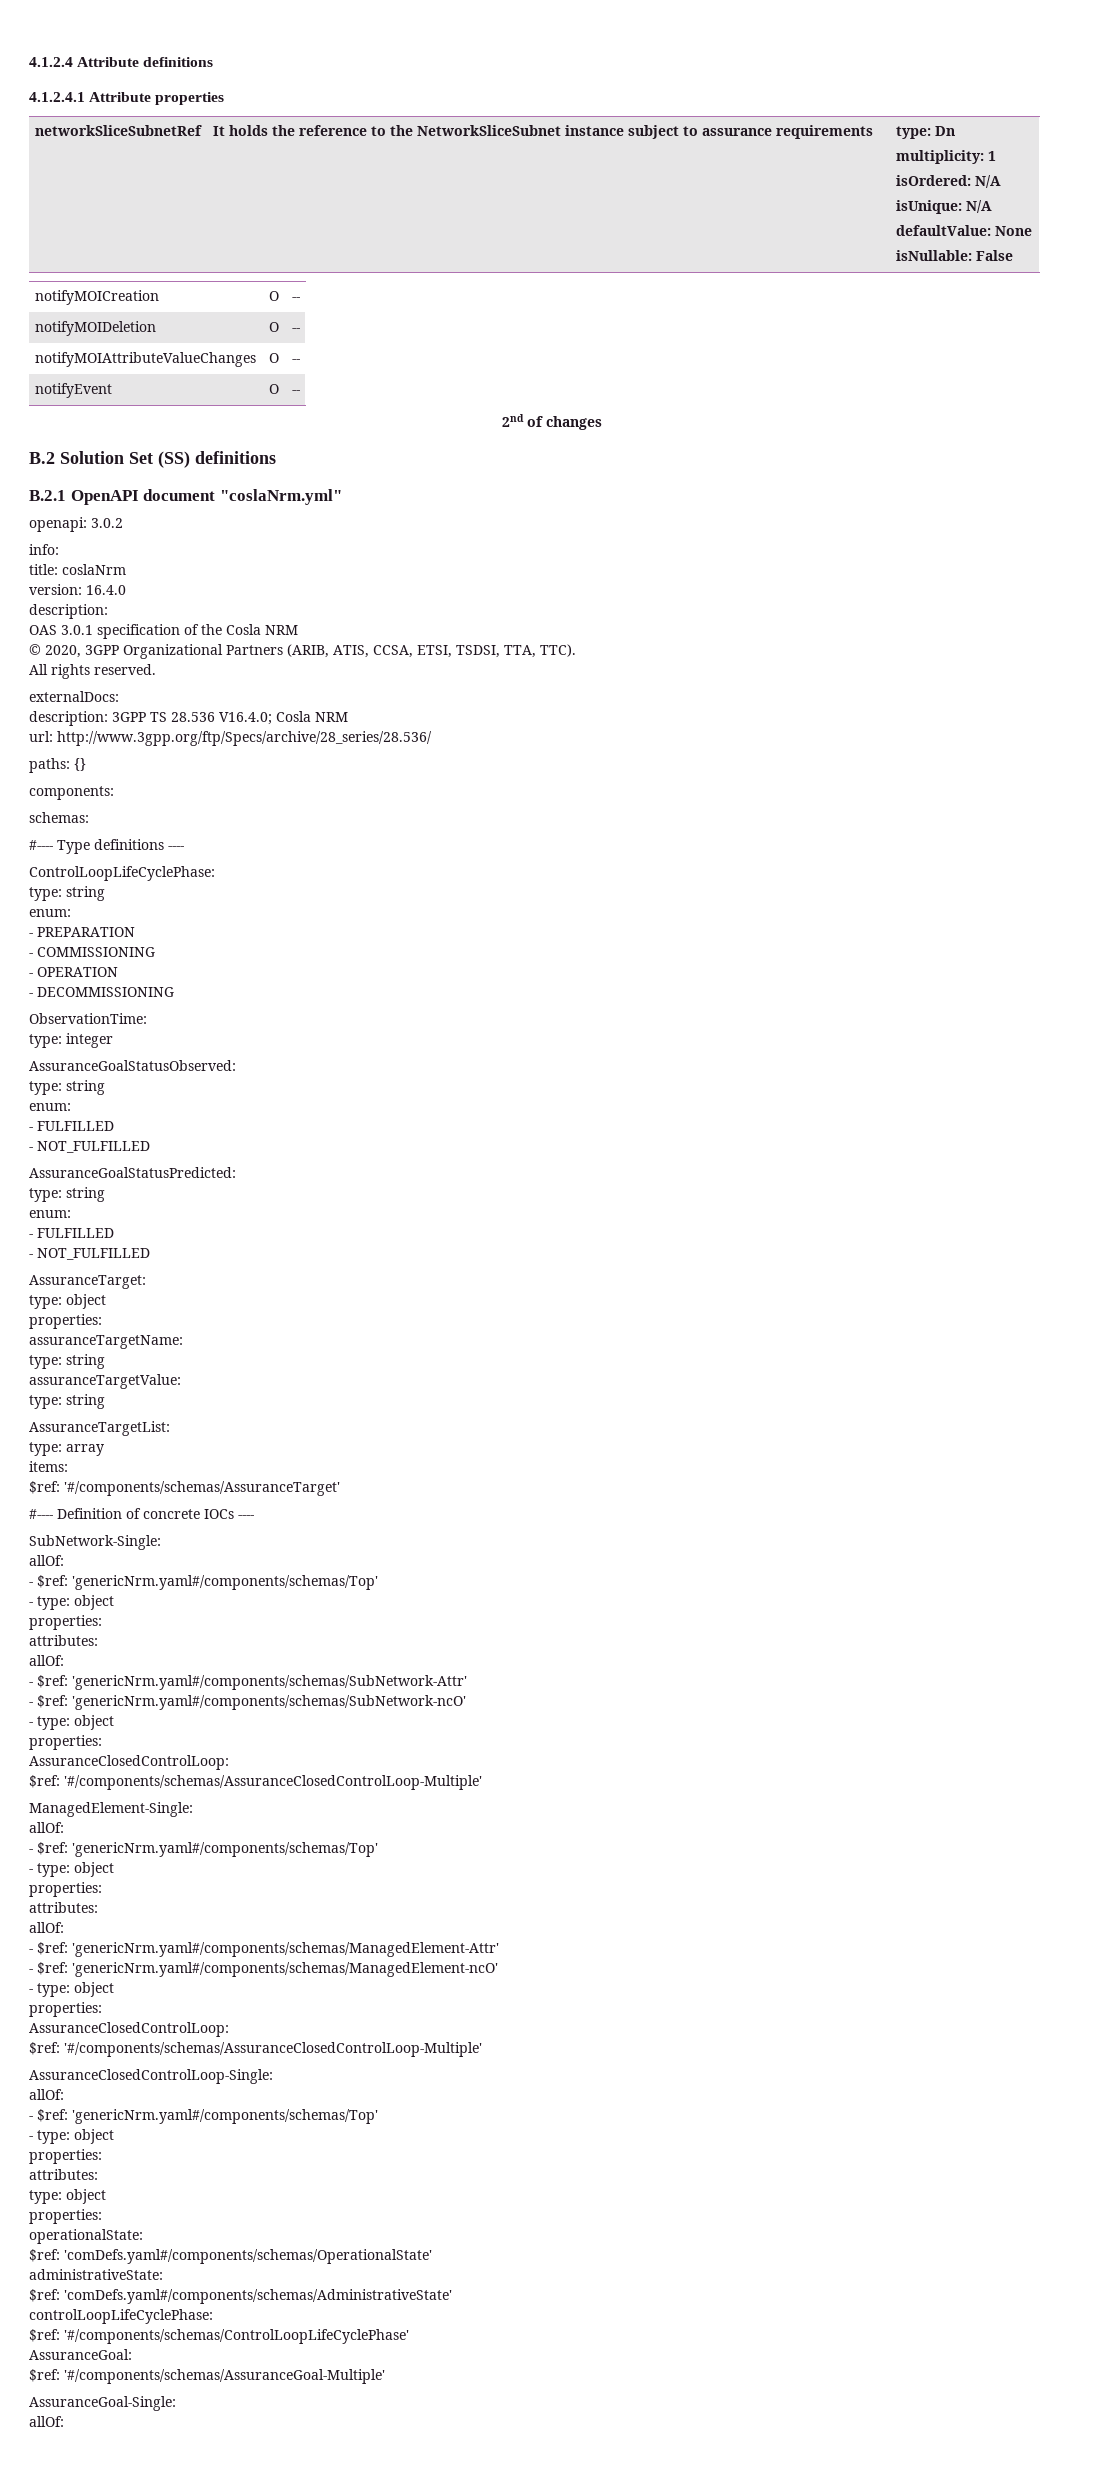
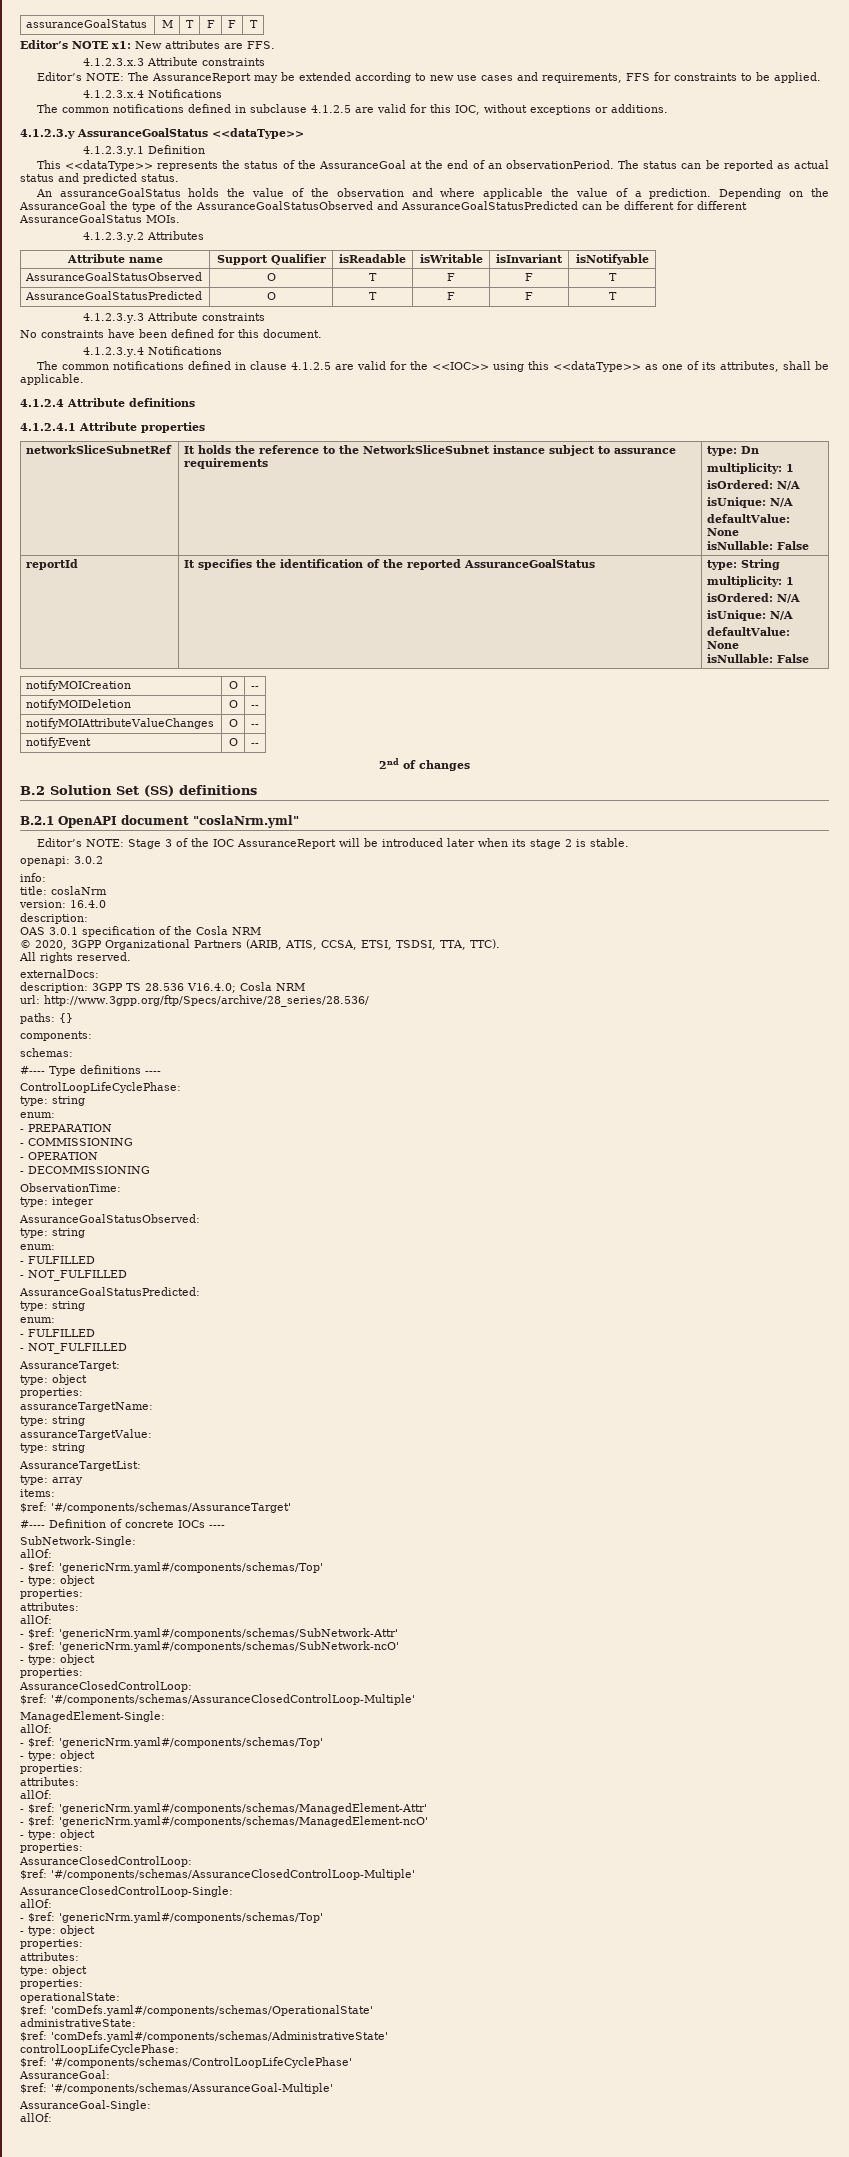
(29, 62) none -> [26,19,148,28] [161,20,173,28] [186,20,194,28] [206,20,215,28] [228,20,236,28] [249,20,258,28] [20,40,275,49] [82,57,265,66] [36,72,821,83] [82,89,222,98] [36,104,668,115] [20,128,304,139] [82,145,205,156] [36,160,829,171] [20,173,179,184] [35,188,829,199] [19,201,747,212] [19,214,180,223] [82,231,204,242] [66,254,163,263] [216,254,326,265] [339,254,406,263] [419,254,483,263] [496,254,563,263] [575,254,649,265] [25,272,203,281] [266,273,276,281] [369,273,377,281] [447,273,455,281] [525,273,533,281] [608,273,617,281] [25,291,203,300] [266,292,276,300] [369,292,377,300] [447,292,455,300] [525,292,533,300] [608,292,617,300] [82,312,265,323] [20,329,322,338] [82,346,222,357] [36,361,829,372] [20,374,84,385] assuranceGoalStatus | M | T | F | F | T // Editor’s NOTE x1: New attributes are FFS. // 4.1.2.3.x.3 Attribute constraints // Editor’s NOTE: The AssuranceReport may be extended according to new use cases and requirements, FFS for constraints to be applied. // 4.1.2.3.x.4 Notifications // The common notifications defined in subclause 4.1.2.5 are valid for this IOC, without exceptions or additions. // 4.1.2.3.y AssuranceGoalStatus <<dataType>> // 4.1.2.3.y.1 Definition // This <<dataType>> represents the status of the AssuranceGoal at the end of an observationPeriod. The status can be reported as actual status and predicted status. // An assuranceGoalStatus holds the value of the observation and where applicable the value of a prediction. Depending on the AssuranceGoal the type of the AssuranceGoalStatusObserved and AssuranceGoalStatusPredicted can be different for different AssuranceGoalStatus MOIs. // 4.1.2.3.y.2 Attributes // Attribute name | Support Qualifier | isReadable | isWritable | isInvariant | isNotifyable // AssuranceGoalStatusObserved | O | T | F | F | T // AssuranceGoalStatusPredicted | O | T | F | F | T // 4.1.2.3.y.3 Attribute constraints // No constraints have been defined for this document. // 4.1.2.3.y.4 Notifications // The common notifications defined in clause 4.1.2.5 are valid for the <<IOC>> using this <<dataType>> as one of its attributes, shall be applicable. //
(1013, 255) none -> [26,559,79,570] [184,559,596,570] [707,559,781,570] [707,576,795,587] [707,593,801,603] [707,610,794,621] [707,627,791,636] [707,641,740,649] [707,654,810,663] // reportId | It specifies the identification of the reported AssuranceGoalStatus | type: String // multiplicity: 1 // isOrdered: N/A // isUnique: N/A // defaultValue: None // isNullable: False
(342, 497) none -> [36,838,629,849] // Editor’s NOTE: Stage 3 of the IOC AssuranceReport will be introduced later when its stage 2 is stable.

